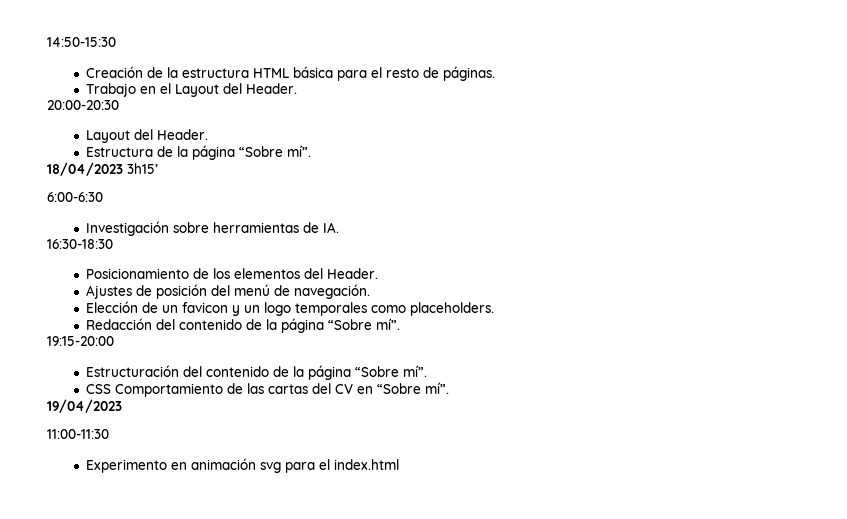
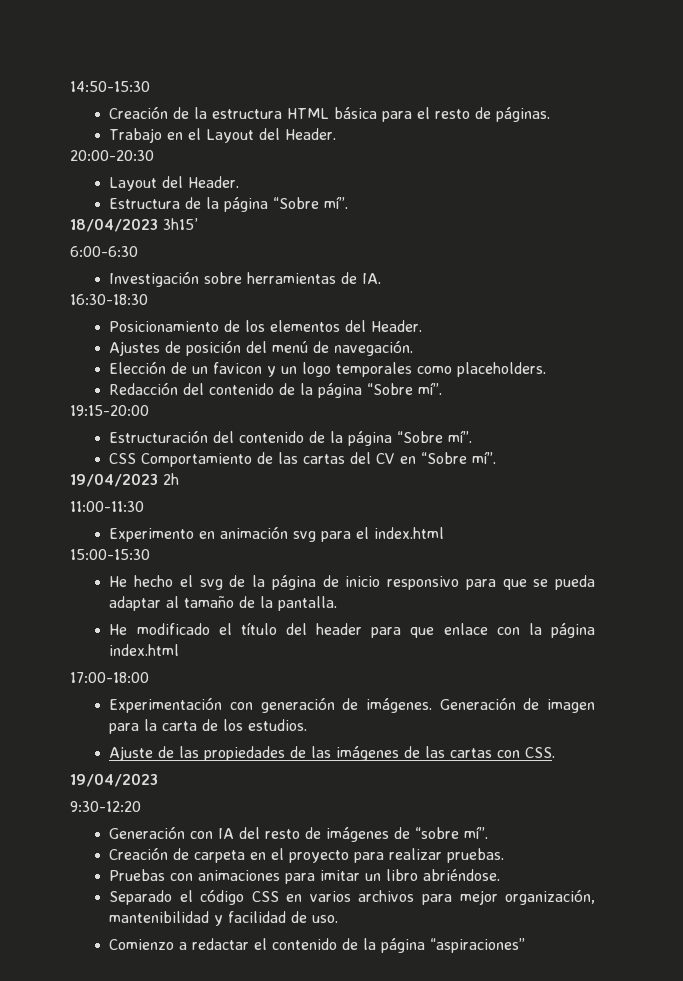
(122, 406) none -> [163,473,179,485] 2h
(399, 464) none -> [70,549,150,560] [109,575,595,590] [109,596,338,611] [109,622,595,638] [109,644,180,656] [70,672,149,683] [109,697,596,713] [109,719,308,734] [109,746,556,761] [70,773,158,787] [70,801,141,812] [109,826,489,842] [109,847,505,863] [109,869,501,884] [109,889,596,905] [109,911,339,926] [109,938,526,953] // 15:00-15:30 // He hecho el svg de la página de inicio responsivo para que se pueda adaptar al tamaño de la pantalla. // He modificado el título del header para que enlace con la página index.html // 17:00-18:00 // Experimentación con generación de imágenes. Generación de imagen para la carta de los estudios. // Ajuste de las propiedades de las imágenes de las cartas con CSS. // 19/04/2023 // 9:30-12:20 // Generación con IA del resto de imágenes de “sobre mí”. // Creación de carpeta en el proyecto para realizar pruebas. // Pruebas con animaciones para imitar un libro abriéndose. // Separado el código CSS en varios archivos para mejor organización, mantenibilidad y facilidad de uso. // Comienzo a redactar el contenido de la página “aspiraciones”

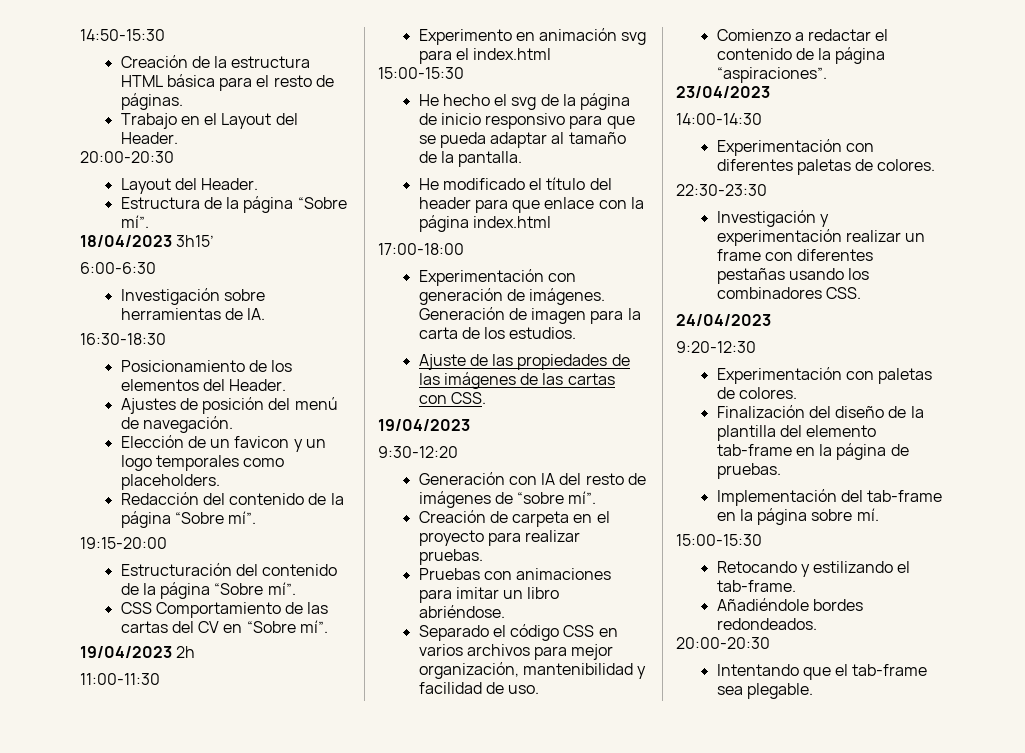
[430,938,526,953] “aspiraciones” -> [716,67,827,83] [676,86,770,98] [676,113,762,125] [716,139,874,156] [716,159,936,175] [676,184,767,196] [716,210,829,227] [716,229,926,246] [716,249,874,261] [716,268,870,284] [716,287,861,299] [676,314,771,326] [676,341,756,353] [716,367,933,384] [716,387,797,399] [716,405,924,418] [716,425,877,441] [716,443,909,460] [716,463,781,479] [716,489,943,506] [716,508,879,525] [676,534,762,546] [716,561,911,577] [716,580,796,592] [716,598,863,611] [716,618,817,630] [676,637,770,649] [716,664,928,680] [716,683,813,699] “aspiraciones”. // 23/04/2023 // 14:00-14:30 // Experimentación con diferentes paletas de colores. // 22:30-23:30 // Investigación y experimentación realizar un frame con diferentes pestañas usando los combinadores CSS. // 24/04/2023 // 9:20-12:30 // Experimentación con paletas de colores. // Finalización del diseño de la plantilla del elemento tab-frame en la página de pruebas. // Implementación del tab-frame en la página sobre mí. // 15:00-15:30 // Retocando y estilizando el tab-frame. // Añadiéndole bordes redondeados. // 20:00-20:30 // Intentando que el tab-frame sea plegable.

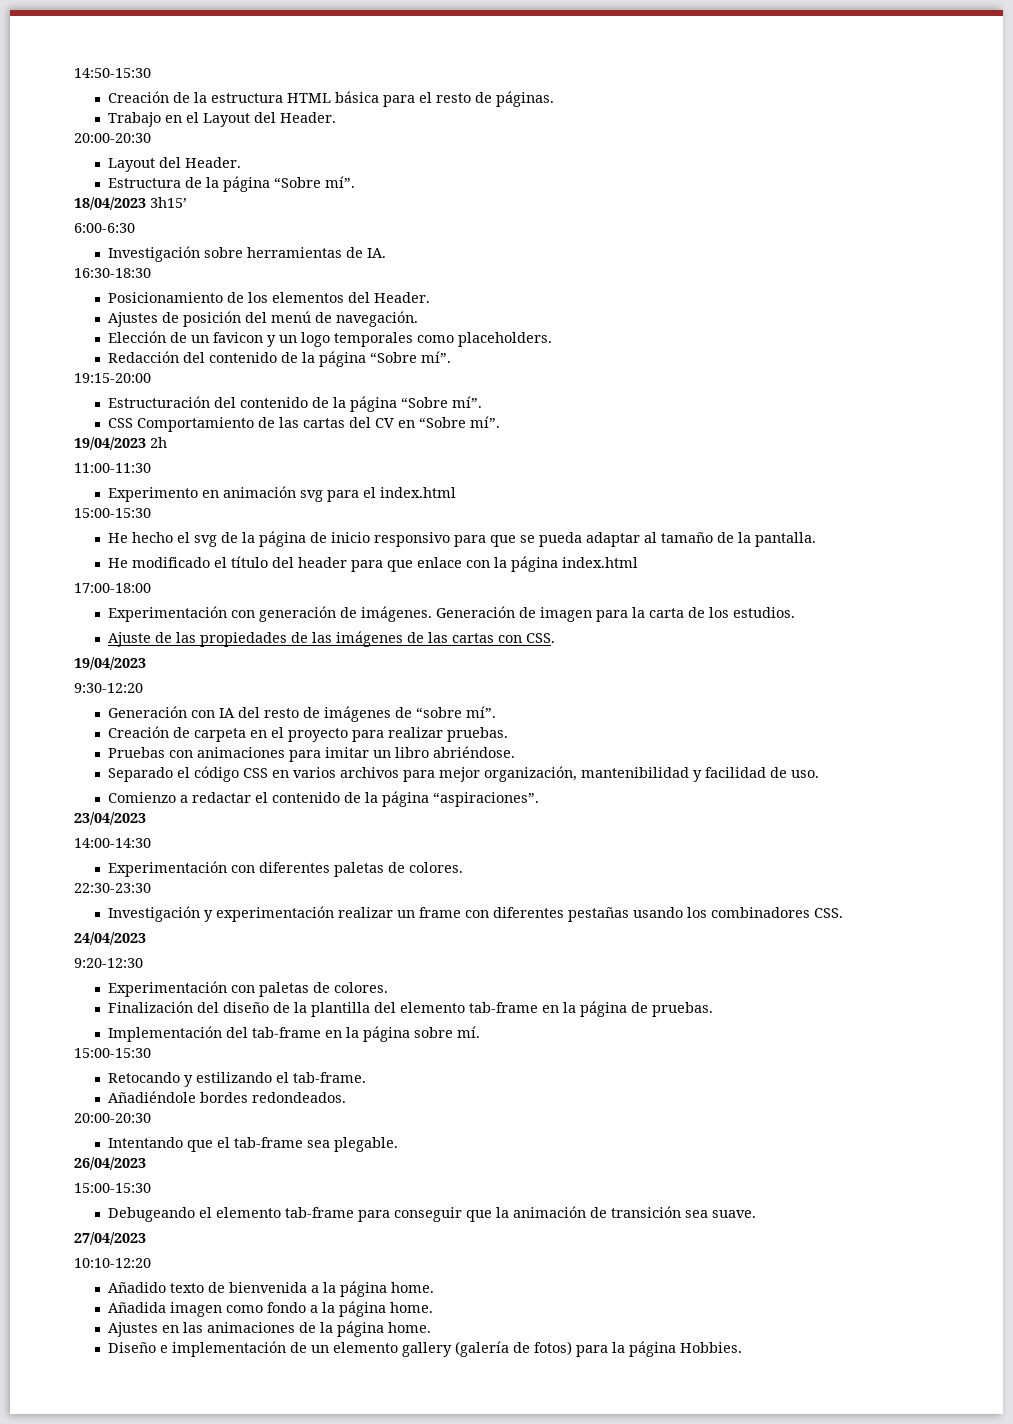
(813, 691) none -> [74,1157,146,1170] [74,1183,151,1193] [107,1206,756,1222] [74,1232,146,1245] [74,1258,151,1268] [107,1281,434,1297] [107,1301,433,1317] [107,1321,431,1337] [107,1341,742,1357] // 26/04/2023 // 15:00-15:30 // Debugeando el elemento tab-frame para conseguir que la animación de transición sea suave. // 27/04/2023 // 10:10-12:20 // Añadido texto de bienvenida a la página home. // Añadida imagen como fondo a la página home. // Ajustes en las animaciones de la página home. // Diseño e implementación de un elemento gallery (galería de fotos) para la página Hobbies.

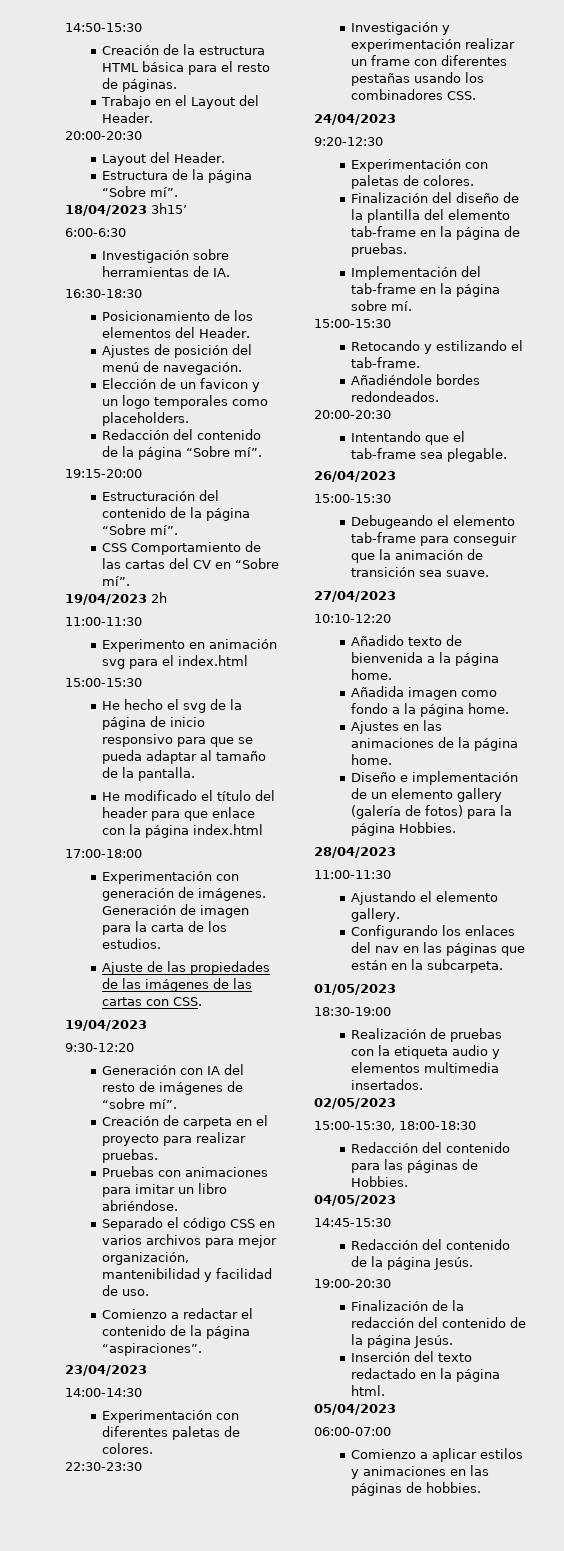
(742, 1347) none -> [314,847,396,858] [314,870,391,879] [350,891,498,905] [350,908,400,922] [350,925,515,939] [350,942,525,956] [350,959,503,973] [314,984,396,995] [314,1007,391,1016] [350,1028,502,1042] [350,1045,500,1059] [350,1062,499,1073] [350,1079,423,1090] [314,1098,396,1109] [314,1121,476,1131] [350,1142,510,1153] [350,1159,478,1173] [350,1176,408,1187] [314,1195,396,1206] [314,1218,391,1227] [350,1239,510,1250] [350,1256,473,1270] [314,1279,391,1288] [350,1300,464,1311] [350,1317,526,1328] [350,1334,453,1348] [350,1351,472,1362] [350,1368,500,1382] [350,1385,385,1396] [314,1404,396,1415] [314,1427,391,1436] [350,1448,523,1462] [350,1465,489,1479] [350,1482,481,1496] // 28/04/2023 // 11:00-11:30 // Ajustando el elemento gallery. // Configurando los enlaces del nav en las páginas que están en la subcarpeta. // 01/05/2023 // 18:30-19:00 // Realización de pruebas con la etiqueta audio y elementos multimedia insertados. // 02/05/2023 // 15:00-15:30, 18:00-18:30 // Redacción del contenido para las páginas de Hobbies. // 04/05/2023 // 14:45-15:30 // Redacción del contenido de la página Jesús. // 19:00-20:30 // Finalización de la redacción del contenido de la página Jesús. // Inserción del texto redactado en la página html. // 05/04/2023 // 06:00-07:00 // Comienzo a aplicar estilos y animaciones en las páginas de hobbies.

